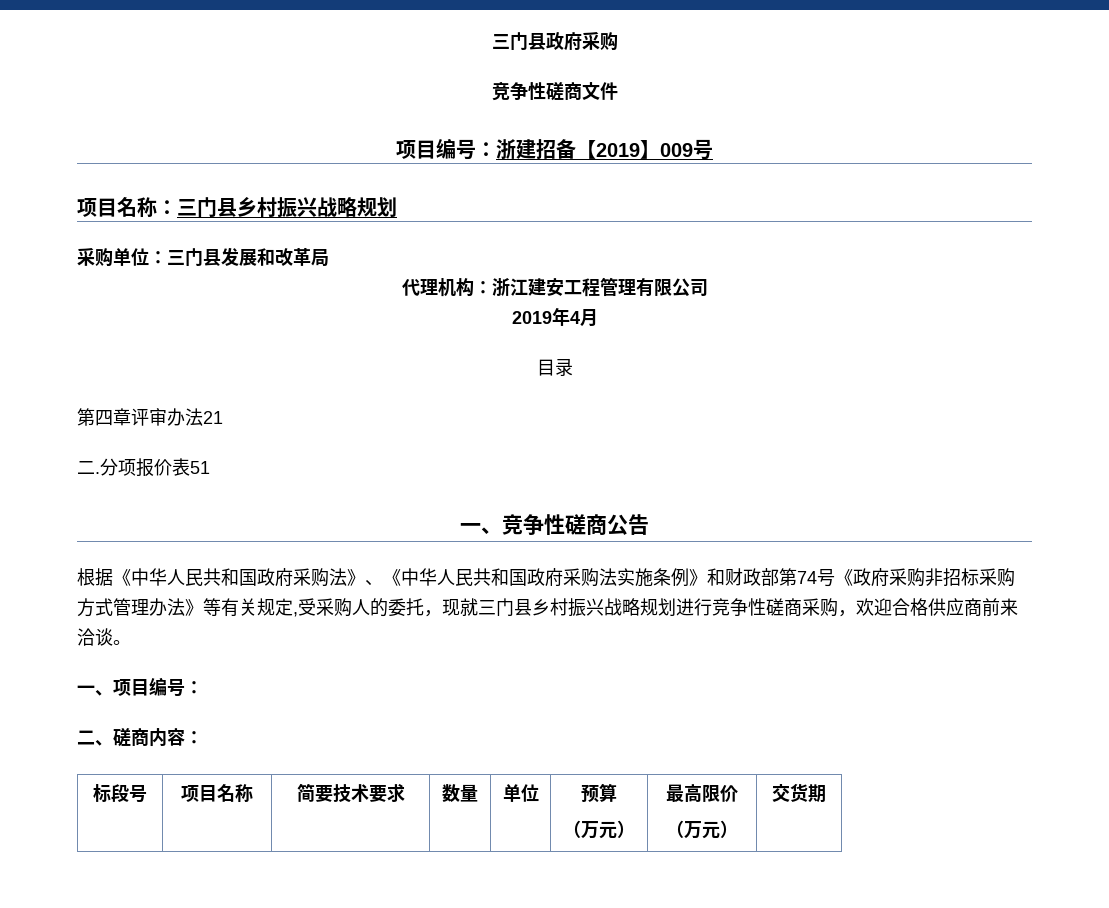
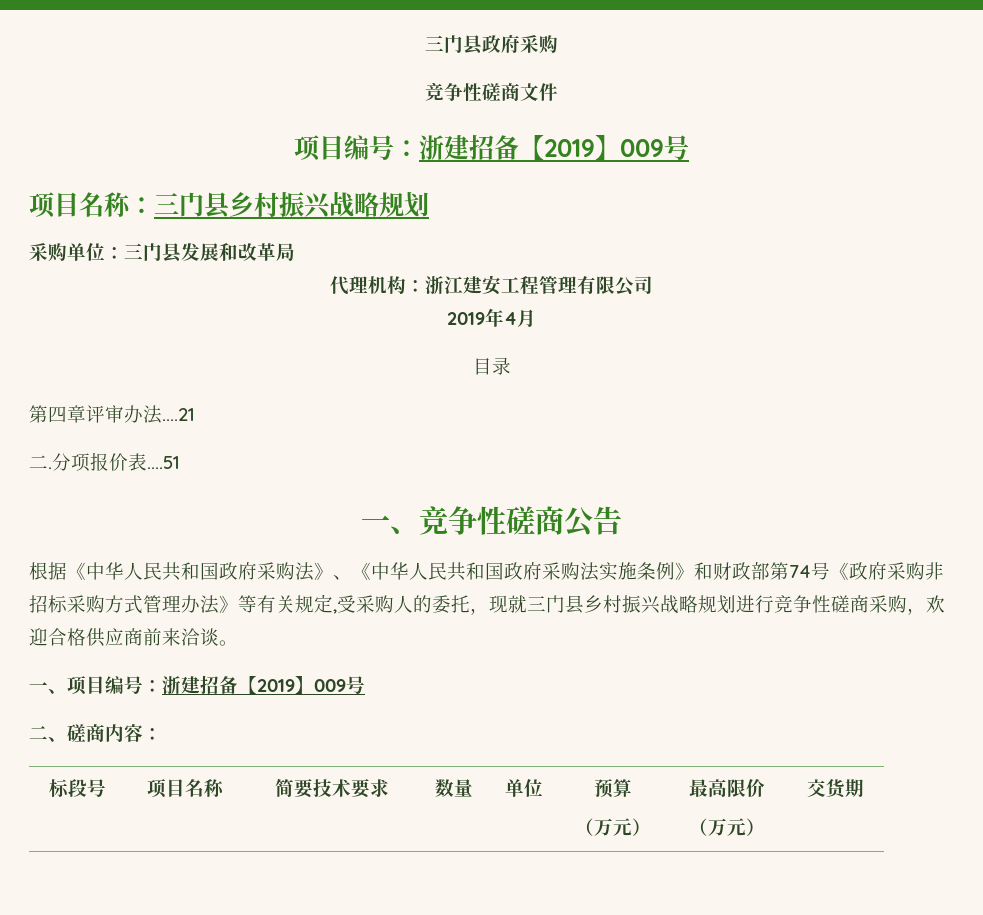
[203,411,223,424] 21 -> [162,408,195,421] ....21
[190,461,210,474] 51 -> [147,456,180,469] ....51
(203, 687) none -> [162,675,365,694] 浙建招备【2019】009号

